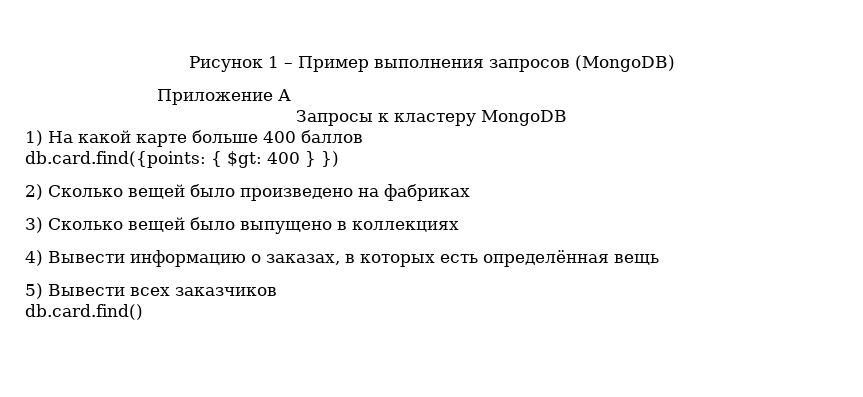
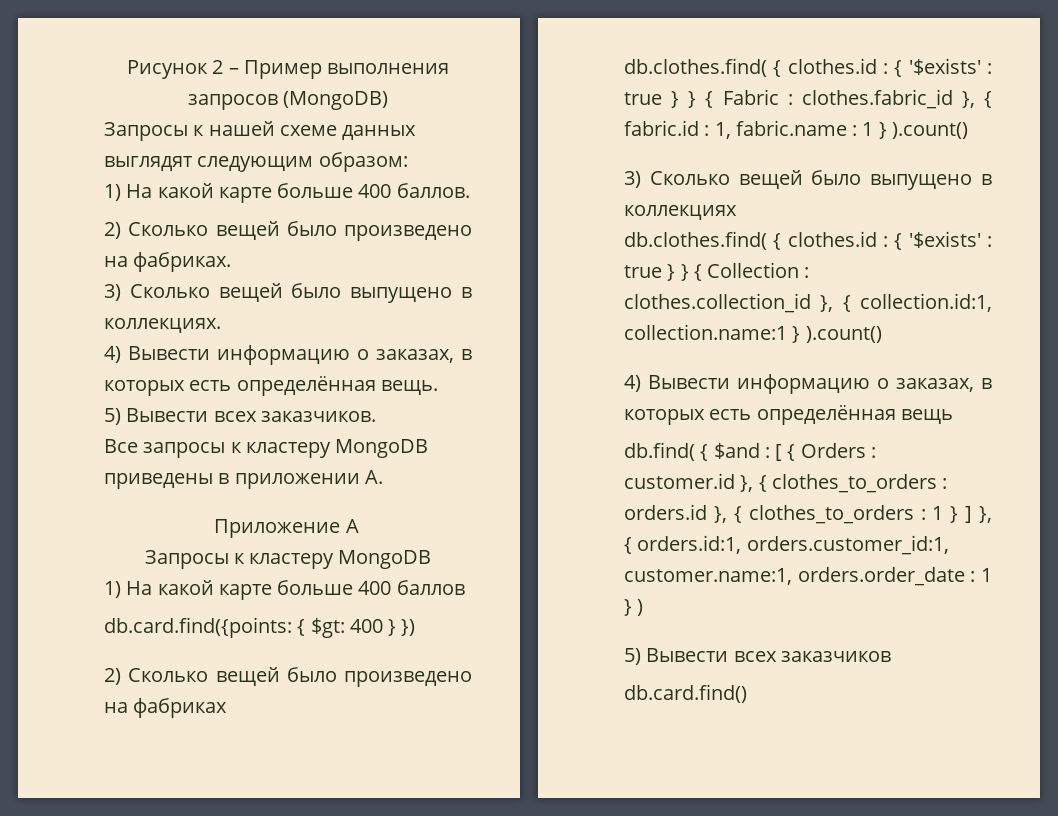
[267,56,279,68] 1 -> [212,60,224,74] 2
(675, 63) none -> [104,121,417,141] [104,152,408,172] [104,183,470,203] [104,221,472,241] [104,252,232,272] [104,283,473,303] [104,318,221,333] [104,345,472,365] [104,376,438,396] [104,408,376,425] [104,439,429,458] [104,470,383,489] // Запросы к нашей схеме данных выглядят следующим образом: // 1) На какой карте больше 400 баллов. // 2) Сколько вещей было произведено на фабриках. // 3) Сколько вещей было выпущено в коллекциях. // 4) Вывести информацию о заказах, в которых есть определённая вещь. // 5) Вывести всех заказчиков. // Все запросы к кластеру MongoDB приведены в приложении А.
(470, 192) none -> [624,58,992,77] [624,89,992,109] [624,120,968,139] // db.clothes.find( { clothes.id : { '$exists' : true } } { Fabric : clothes.fabric_id }, { fabric.id : 1, fabric.name : 1 } ).count()
(459, 226) none -> [624,231,992,250] [624,262,810,281] [624,293,992,313] [624,324,882,343] // db.clothes.find( { clothes.id : { '$exists' : true } } { Collection : clothes.collection_id }, { collection.id:1, collection.name:1 } ).count()
(659, 259) none -> [624,442,876,461] [624,473,948,493] [624,504,992,524] [624,535,949,555] [624,567,992,586] [624,599,644,616] // db.find( { $and : [ { Orders : customer.id }, { clothes_to_orders : orders.id }, { clothes_to_orders : 1 } ] }, { orders.id:1, orders.customer_id:1, customer.name:1, orders.order_date : 1 } )

